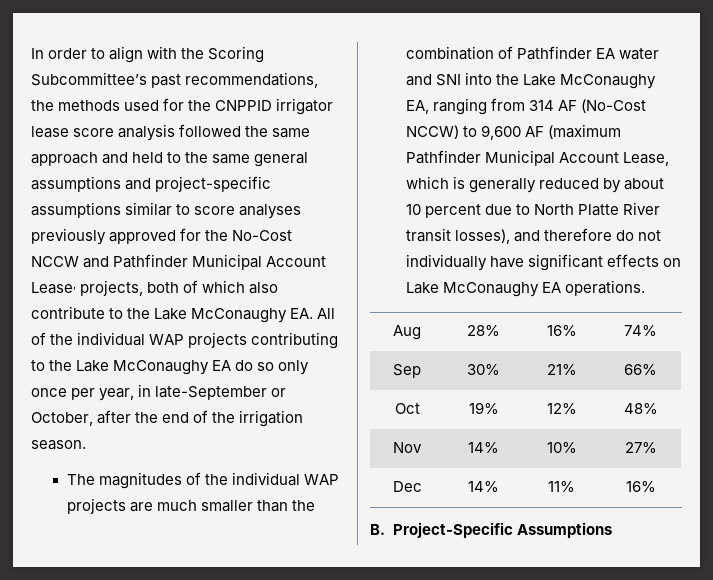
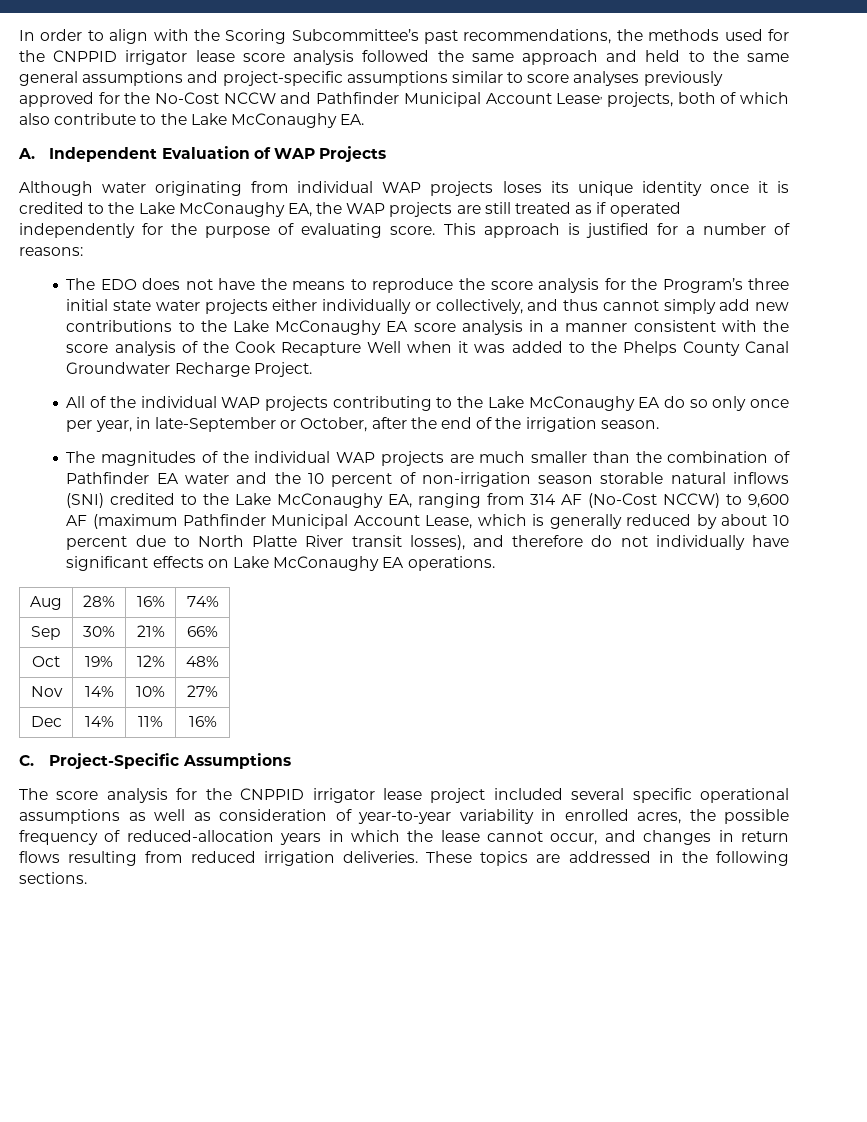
(314, 313) none -> [18,146,387,162] [19,181,790,196] [19,202,681,217] [19,223,790,238] [19,247,83,256] [66,278,789,293] [66,299,789,314] [66,320,789,335] [66,341,789,356] [66,362,312,377] // A. Independent Evaluation of WAP Projects // Although water originating from individual WAP projects loses its unique identity once it is credited to the Lake McConaughy EA, the WAP projects are still treated as if operated independently for the purpose of evaluating score. This approach is justified for a number of reasons: // The EDO does not have the means to reproduce the score analysis for the Program’s three initial state water projects either individually or collectively, and thus cannot simply add new contributions to the Lake McConaughy EA score analysis in a manner consistent with the score analysis of the Cook Recapture Well when it was added to the Phelps County Canal Groundwater Recharge Project. //
[436,72,493,86] SNI into -> [274,472,789,487] [66,493,198,508] the 10 percent of non-irrigation season storable natural inflows (SNI) credited to
[370,524,385,535] B. -> [19,755,34,766] C.
(612, 530) none -> [19,788,789,803] [19,809,789,824] [19,830,789,845] [19,851,789,866] [19,872,87,884] // The score analysis for the CNPPID irrigator lease project included several specific operational assumptions as well as consideration of year-to-year variability in enrolled acres, the possible frequency of reduced-allocation years in which the lease cannot occur, and changes in return flows resulting from reduced irrigation deliveries. These topics are addressed in the following sections.

